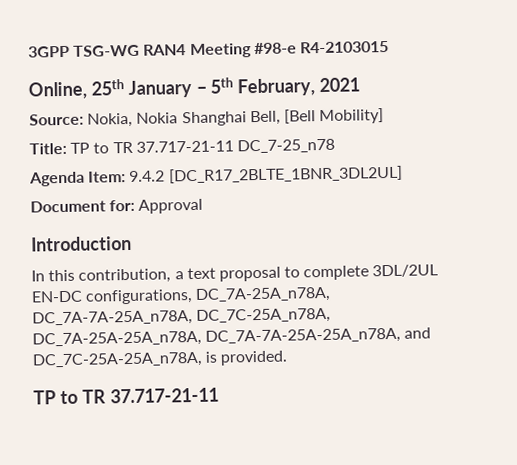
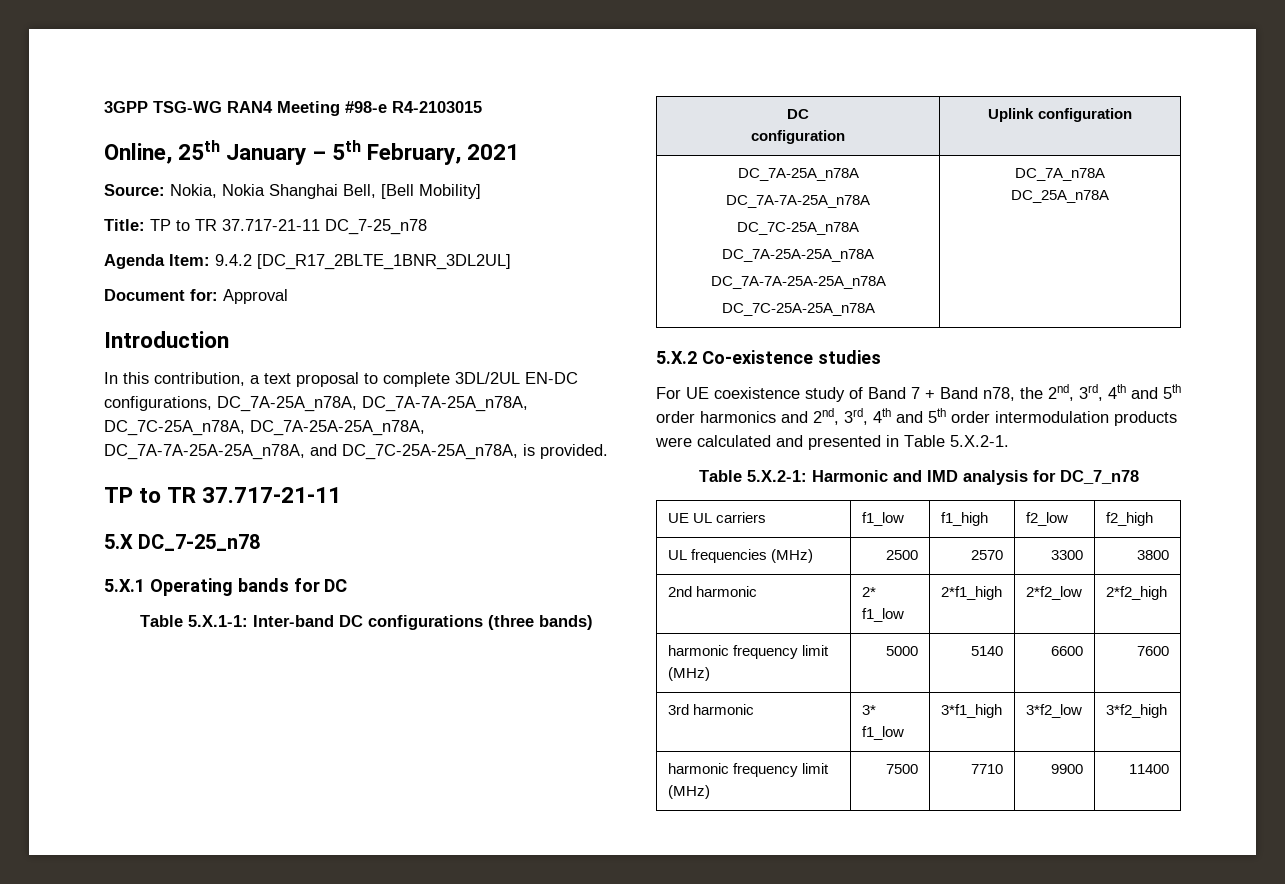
(219, 395) none -> [104,534,261,551] [104,578,348,596] [140,615,593,630] [787,109,809,119] [751,130,845,144] [988,108,1132,122] [737,168,859,181] [726,195,870,208] [737,222,859,235] [722,249,874,262] [710,276,886,289] [721,303,875,316] [1015,168,1105,181] [1011,190,1109,203] [656,350,881,364] [656,384,1181,402] [656,408,1177,426] [655,435,1009,450] [698,470,1139,485] [667,512,766,523] [861,512,904,526] [940,512,988,526] [1025,512,1068,526] [1105,512,1153,526] [667,549,813,563] [886,550,919,560] [971,550,1004,560] [1051,550,1084,560] [1137,550,1170,560] [667,586,757,597] [861,587,876,597] [861,608,904,622] [940,586,1002,600] [1025,586,1082,600] [1105,586,1167,600] [667,645,829,659] [667,667,710,681] [886,646,919,656] [971,646,1004,656] [1051,646,1084,656] [1137,646,1170,656] [667,704,754,715] [861,705,876,715] [861,726,904,740] [940,704,1002,718] [1025,704,1082,718] [1105,704,1167,718] [667,763,829,777] [667,785,710,799] [886,764,919,774] [971,764,1004,774] [1051,764,1084,774] [1129,764,1170,774] // 5.X DC_7-25_n78 // 5.X.1 Operating bands for DC // Table 5.X.1-1: Inter-band DC configurations (three bands) // DC // configuration | Uplink configuration // DC_7A-25A_n78A // DC_7A-7A-25A_n78A // DC_7C-25A_n78A // DC_7A-25A-25A_n78A // DC_7A-7A-25A-25A_n78A // DC_7C-25A-25A_n78A | DC_7A_n78A // DC_25A_n78A // 5.X.2 Co-existence studies // For UE coexistence study of Band 7 + Band n78, the 2nd, 3rd, 4th and 5th order harmonics and 2nd, 3rd, 4th and 5th order intermodulation products were calculated and presented in Table 5.X.2-1. // Table 5.X.2-1: Harmonic and IMD analysis for DC_7_n78 // UE UL carriers | f1_low | f1_high | f2_low | f2_high // UL frequencies (MHz) | 2500 | 2570 | 3300 | 3800 // 2nd harmonic | 2* f1_low | 2*f1_high | 2*f2_low | 2*f2_high // harmonic frequency limit (MHz) | 5000 | 5140 | 6600 | 7600 // 3rd harmonic | 3* f1_low | 3*f1_high | 3*f2_low | 3*f2_high // harmonic frequency limit (MHz) | 7500 | 7710 | 9900 | 11400

